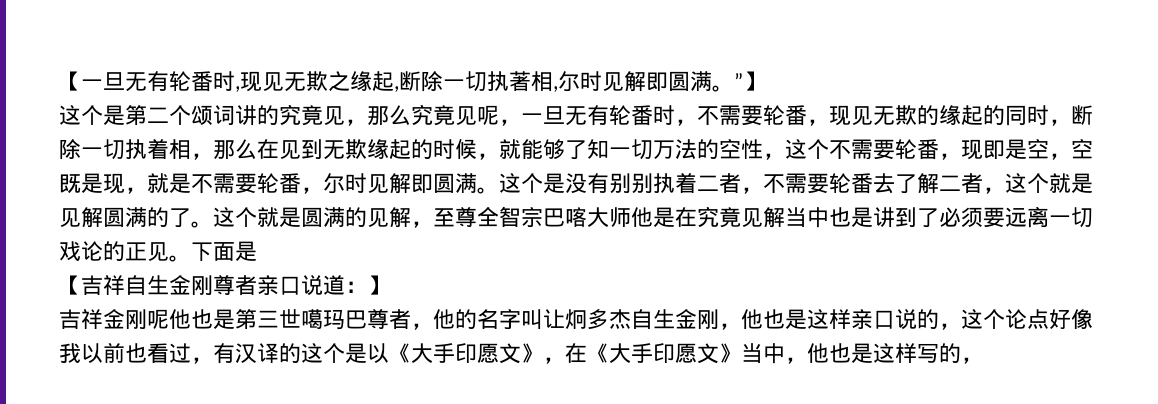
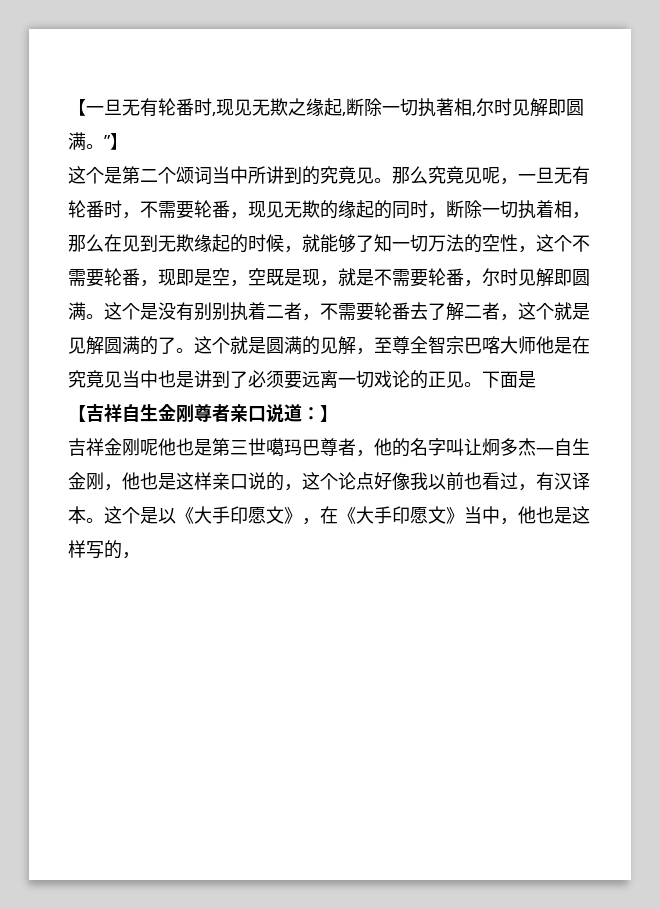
[235,105,257,126] 讲 -> [212,166,302,184] 当中所讲到
[345,119,367,126] ， -> [374,178,392,183] 。
[763,207,785,228] 解 -> (122, 379) none
(631, 319) none -> [536,448,554,454] —
[279,343,301,363] 的 -> [68,506,104,524] 本。

